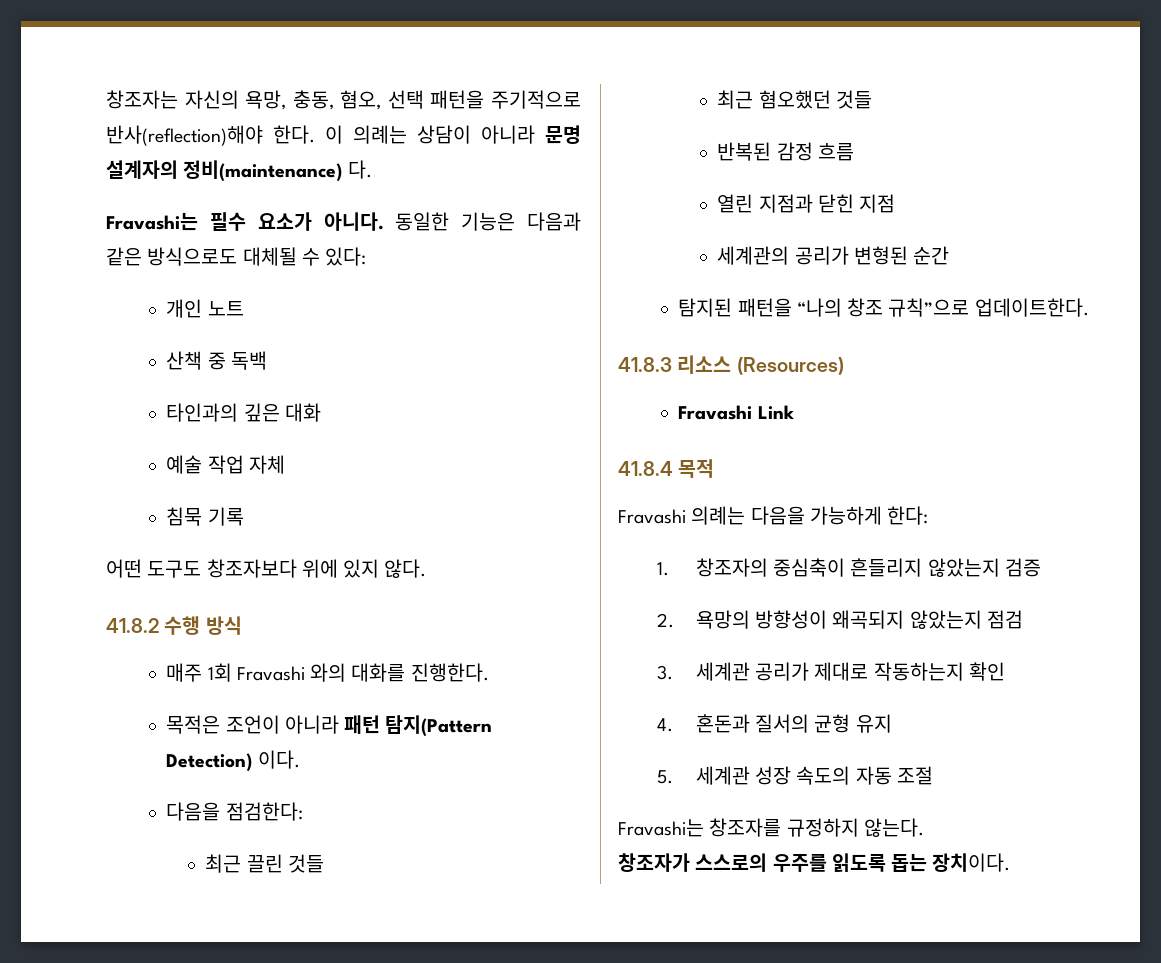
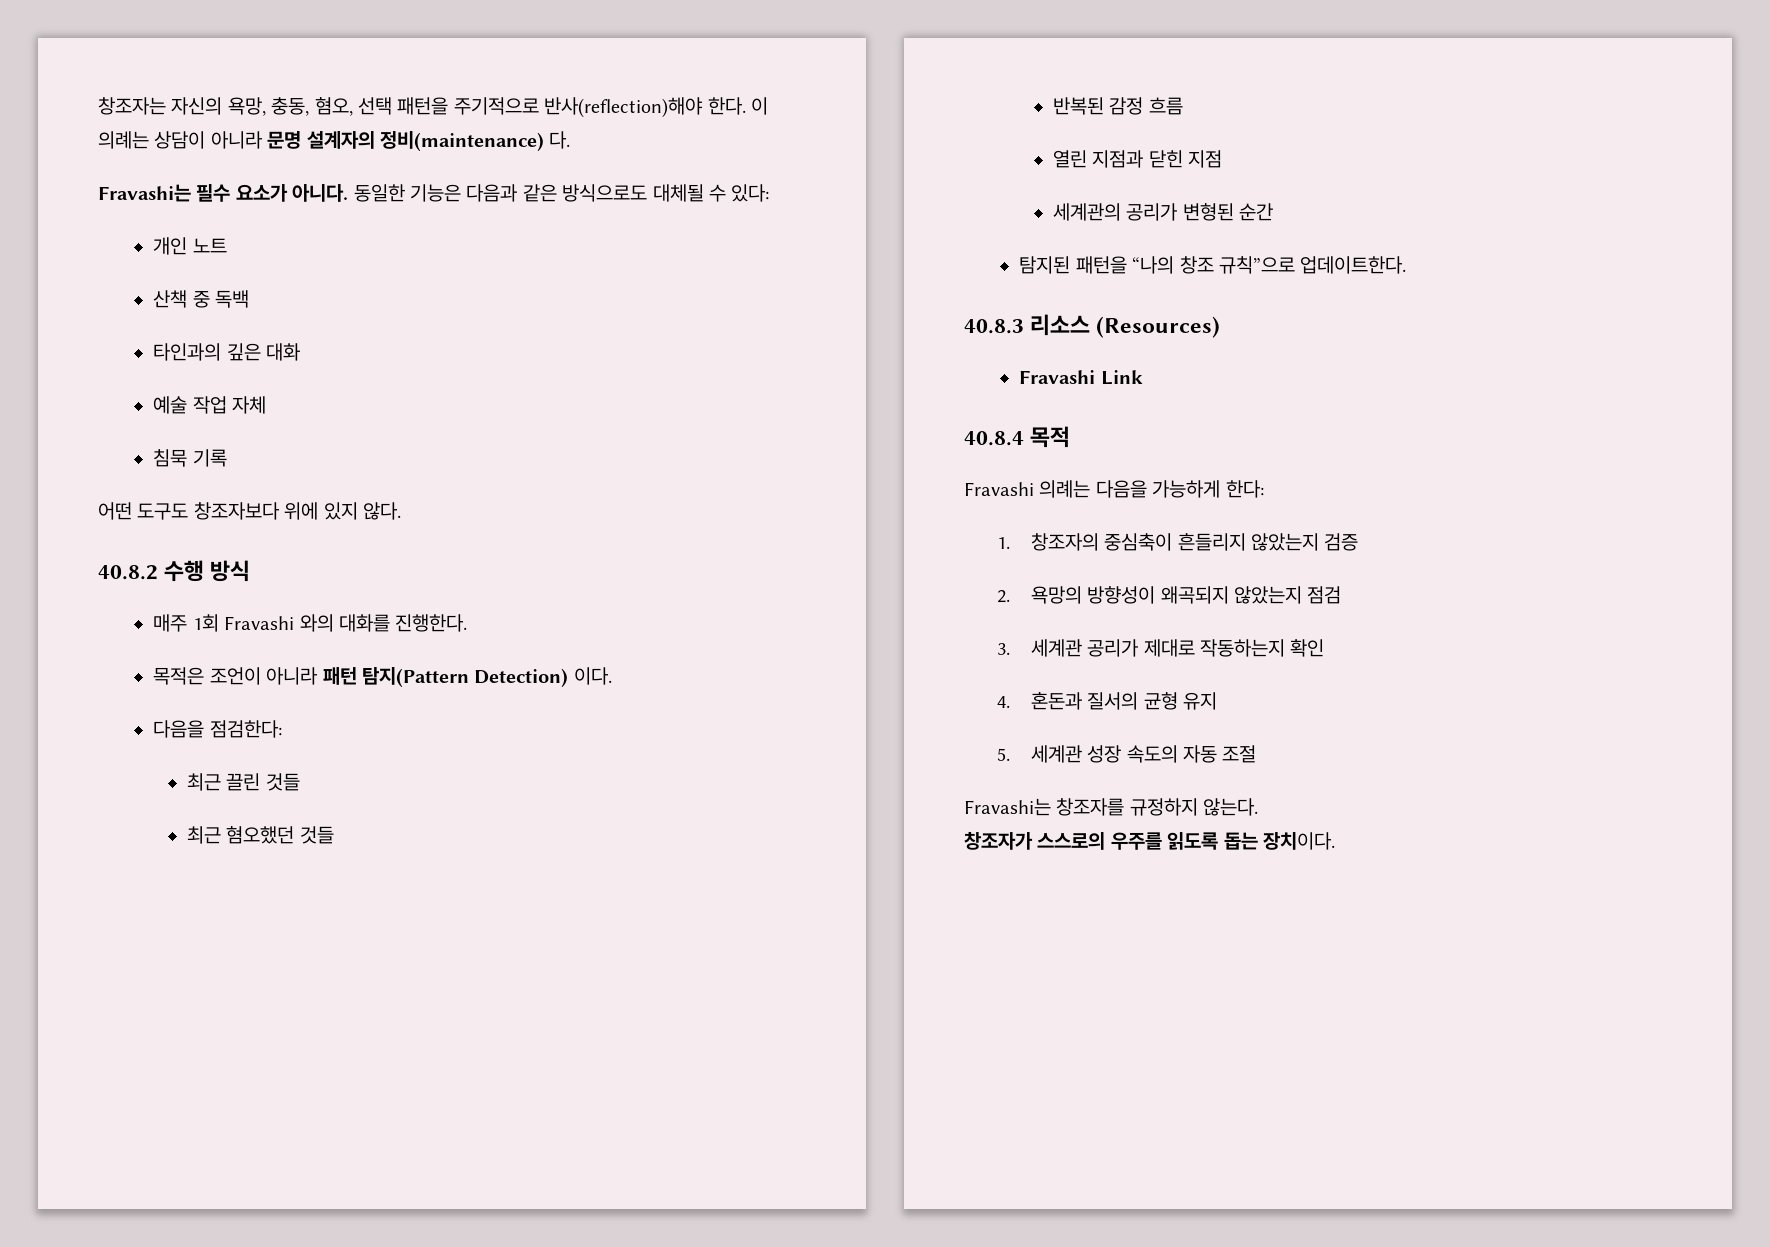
[106,618,159,633] 41.8.2 -> [98,565,158,580] 40.8.2
[618,357,672,372] 41.8.3 -> [964,319,1024,334] 40.8.3
[618,461,673,476] 41.8.4 -> [964,431,1024,446] 40.8.4

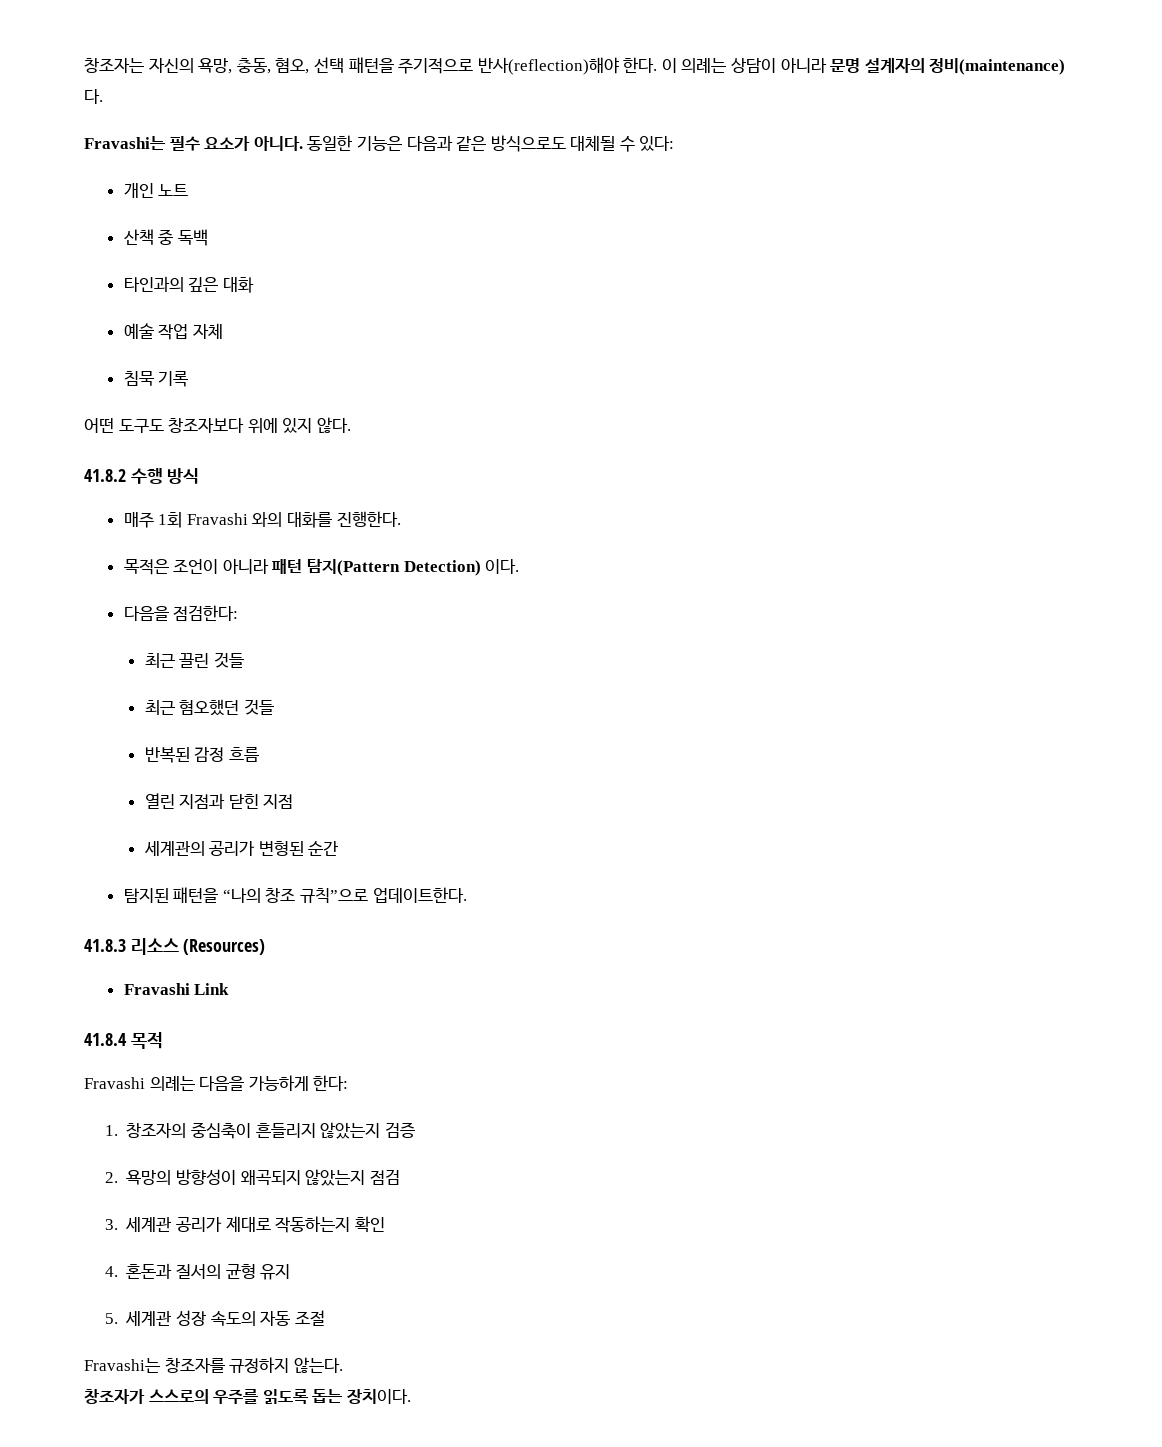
[98,565,158,580] 40.8.2 -> [84,469,126,482] 41.8.2
[964,319,1024,334] 40.8.3 -> [84,939,126,952] 41.8.3
[964,431,1024,446] 40.8.4 -> [84,1033,127,1046] 41.8.4

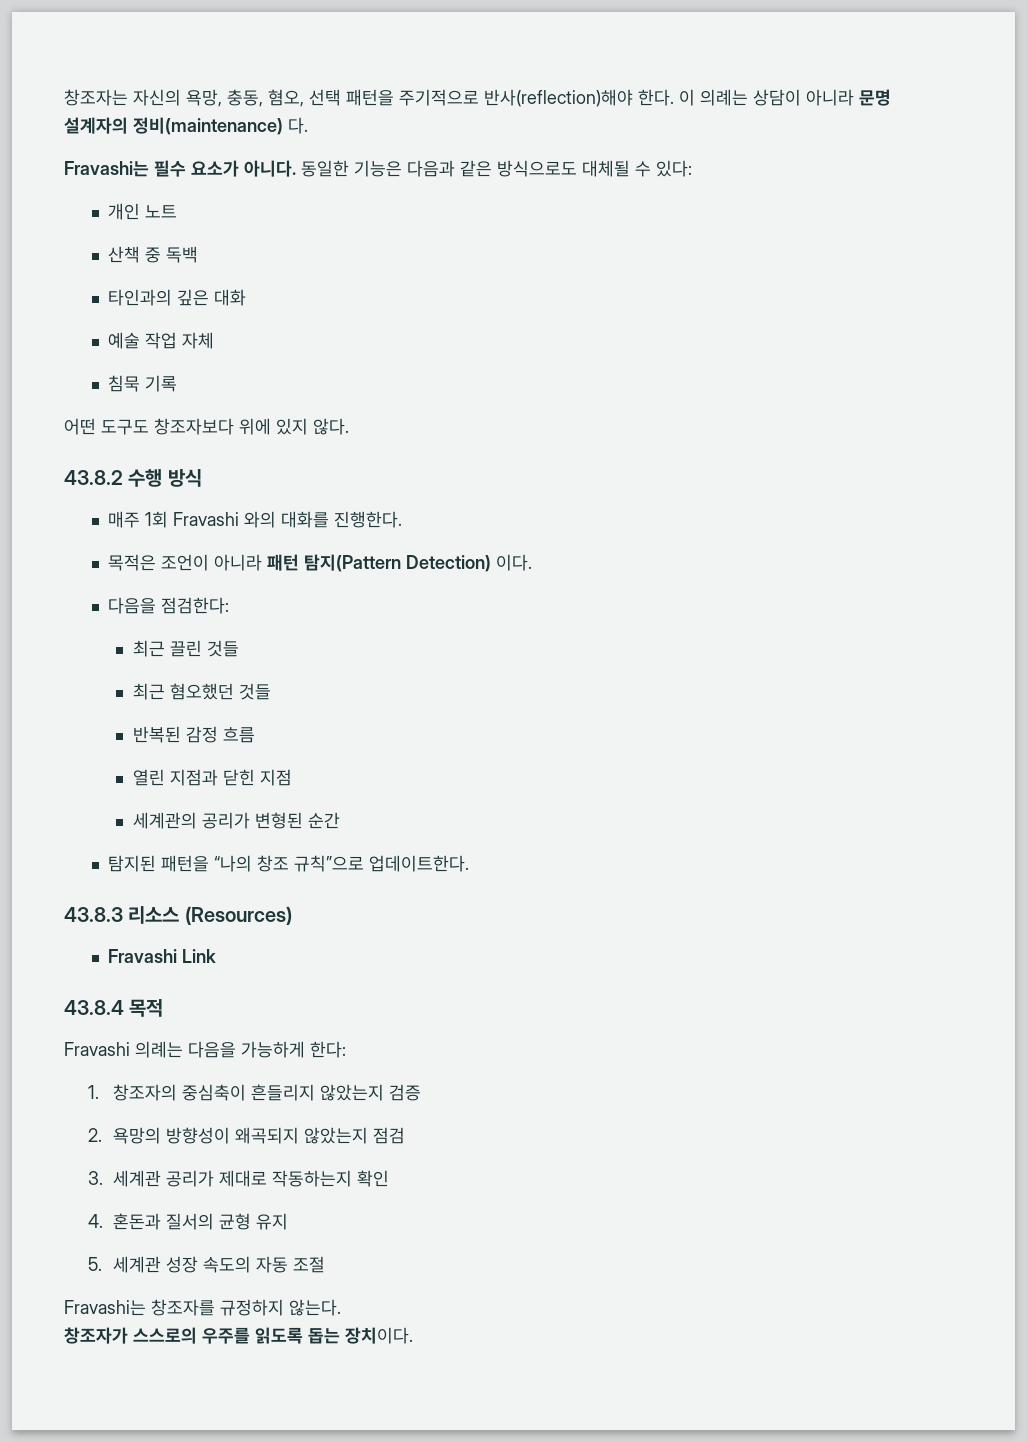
[84,469,126,482] 41.8.2 -> [64,470,123,485] 43.8.2
[84,939,126,952] 41.8.3 -> [64,907,123,922] 43.8.3
[84,1033,127,1046] 41.8.4 -> [64,1000,124,1015] 43.8.4

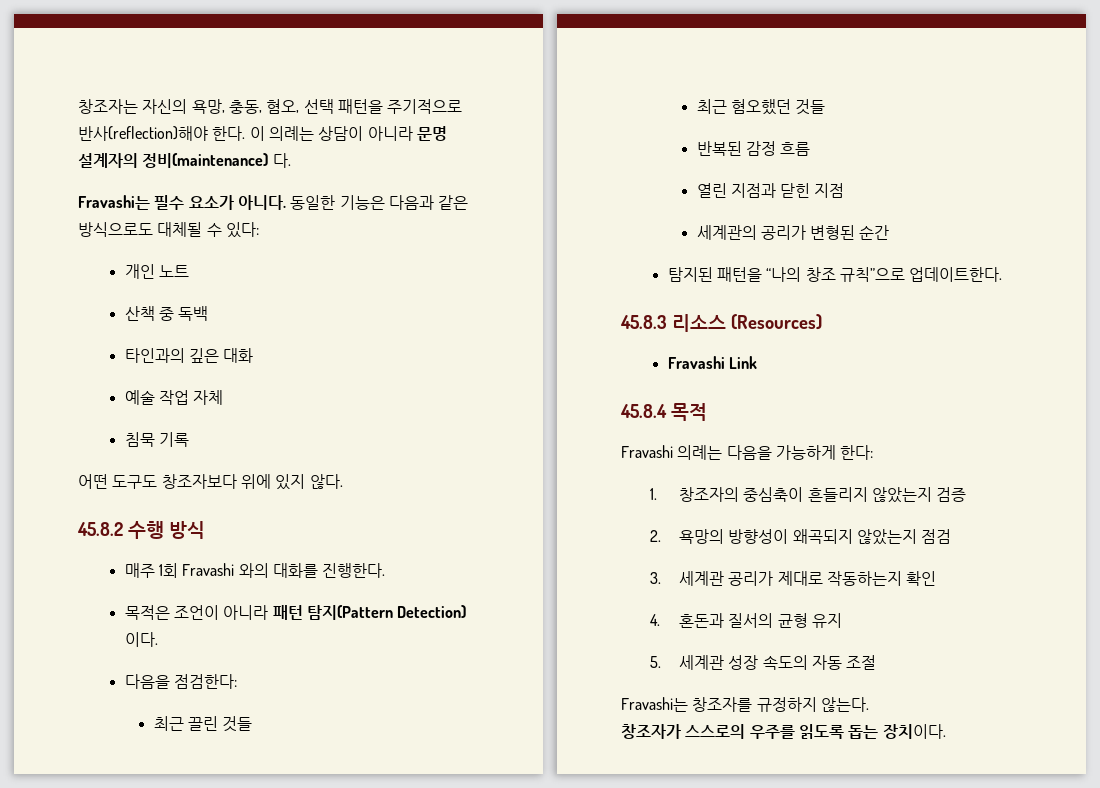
[64,470,123,485] 43.8.2 -> [77,522,123,536] 45.8.2
[64,907,123,922] 43.8.3 -> [620,315,667,329] 45.8.3
[64,1000,124,1015] 43.8.4 -> [620,404,667,418] 45.8.4

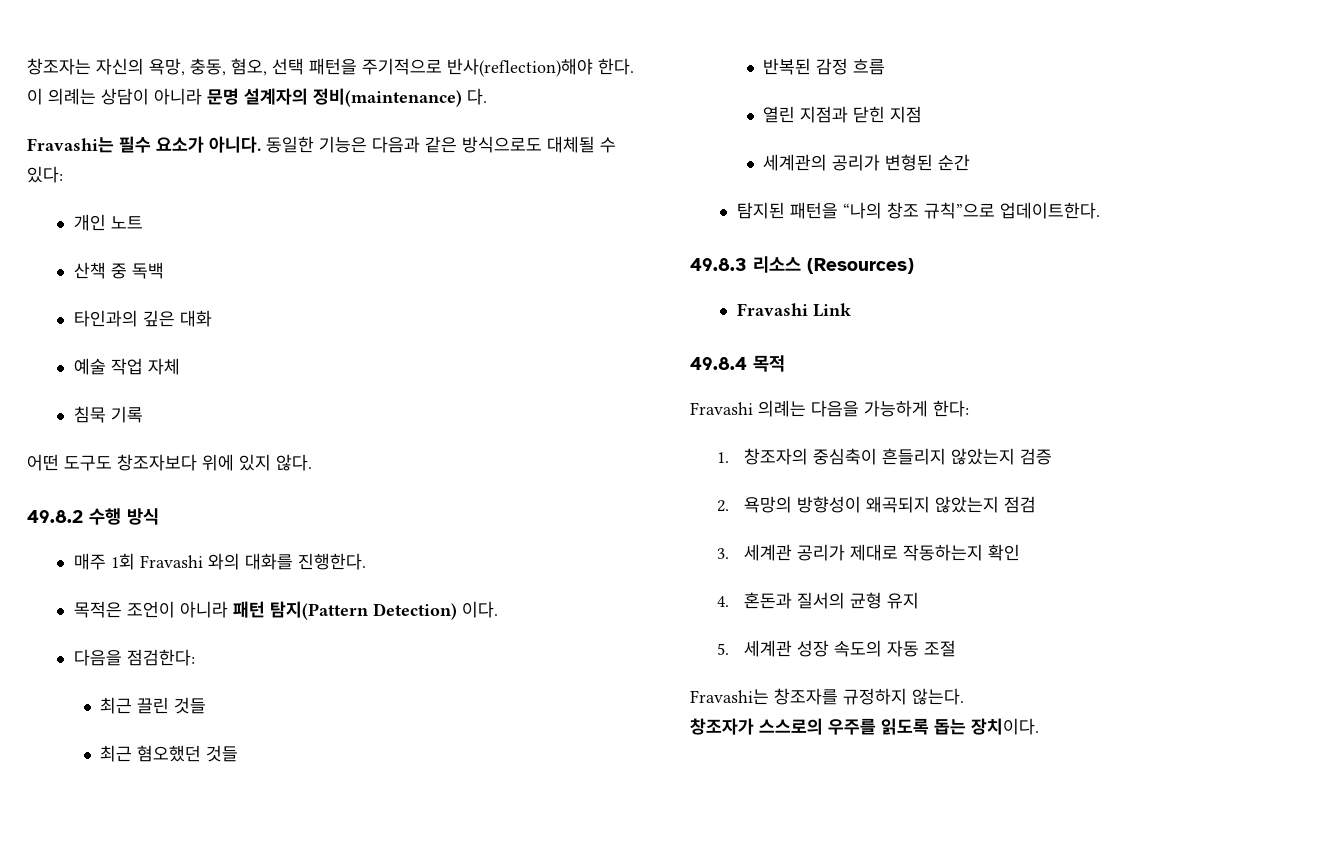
[77,522,123,536] 45.8.2 -> [27,510,83,523] 49.8.2
[620,315,667,329] 45.8.3 -> [690,258,747,271] 49.8.3
[620,404,667,418] 45.8.4 -> [690,357,747,370] 49.8.4

